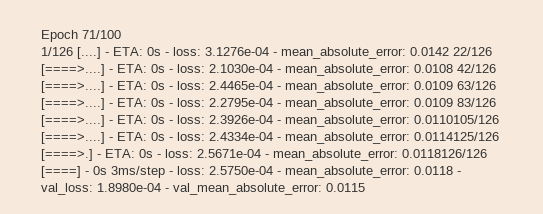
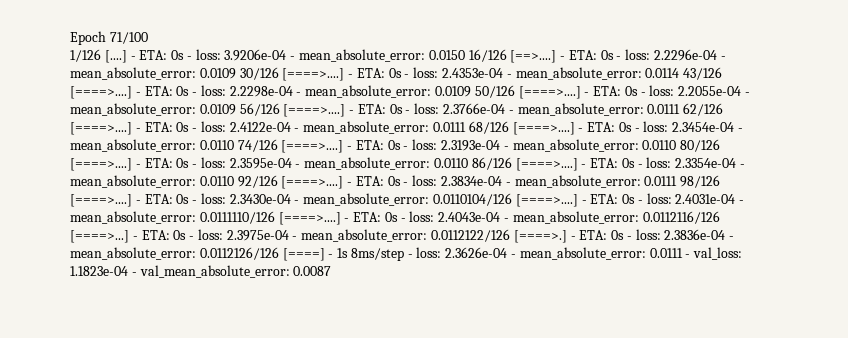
[205,47,492,59] [41,64,496,76] [41,81,496,93] [41,98,496,110] [41,115,499,127] [41,132,499,144] 3.1276e-04 - mean_absolute_error: 0.0142 22/126 [====>....] - ETA: 0s - loss: 2.1030e-04 - mean_absolute_error: 0.0108 42/126 [====>....] - ETA: 0s - loss: 2.4465e-04 - mean_absolute_error: 0.0109 63/126 [====>....] - ETA: 0s - loss: 2.2795e-04 - mean_absolute_error: 0.0109 83/126 [====>....] - ETA: 0s - loss: 2.3926e-04 - mean_absolute_error: 0.0110105/126 [====>....] - ETA: 0s - loss: 2.4334e-04 - mean_absolute_error: 0.0114125/126 -> [224,49,726,63] [70,67,723,81] [70,85,751,99] [70,103,724,117] [70,121,744,135] [70,139,721,153] [70,157,746,171] [70,175,721,189] [70,193,745,207] [70,211,720,225] [70,229,511,243] 3.9206e-04 - mean_absolute_error: 0.0150 16/126 [==>....] - ETA: 0s - loss: 2.2296e-04 - mean_absolute_error: 0.0109 30/126 [====>....] - ETA: 0s - loss: 2.4353e-04 - mean_absolute_error: 0.0114 43/126 [====>....] - ETA: 0s - loss: 2.2298e-04 - mean_absolute_error: 0.0109 50/126 [====>....] - ETA: 0s - loss: 2.2055e-04 - mean_absolute_error: 0.0109 56/126 [====>....] - ETA: 0s - loss: 2.3766e-04 - mean_absolute_error: 0.0111 62/126 [====>....] - ETA: 0s - loss: 2.4122e-04 - mean_absolute_error: 0.0111 68/126 [====>....] - ETA: 0s - loss: 2.3454e-04 - mean_absolute_error: 0.0110 74/126 [====>....] - ETA: 0s - loss: 2.3193e-04 - mean_absolute_error: 0.0110 80/126 [====>....] - ETA: 0s - loss: 2.3595e-04 - mean_absolute_error: 0.0110 86/126 [====>....] - ETA: 0s - loss: 2.3354e-04 - mean_absolute_error: 0.0110 92/126 [====>....] - ETA: 0s - loss: 2.3834e-04 - mean_absolute_error: 0.0111 98/126 [====>....] - ETA: 0s - loss: 2.3430e-04 - mean_absolute_error: 0.0110104/126 [====>....] - ETA: 0s - loss: 2.4031e-04 - mean_absolute_error: 0.0111110/126 [====>....] - ETA: 0s - loss: 2.4043e-04 - mean_absolute_error: 0.0112116/126 [====>...] - ETA: 0s - loss: 2.3975e-04 - mean_absolute_error: 0.0112122/126
[197,149,487,161] 2.5671e-04 - mean_absolute_error: 0.0118126/126 -> [664,229,735,240] [70,247,279,260] 2.3836e-04 - mean_absolute_error: 0.0112126/126
[93,166,453,178] 0s 3ms/step - loss: 2.5750e-04 - mean_absolute_error: 0.0118 -> [337,247,683,261] 1s 8ms/step - loss: 2.3626e-04 - mean_absolute_error: 0.0111
[97,183,161,192] 1.8980e-04 -> [70,266,128,276] 1.1823e-04
[326,183,365,192] 0.0115 -> [293,266,332,276] 0.0087

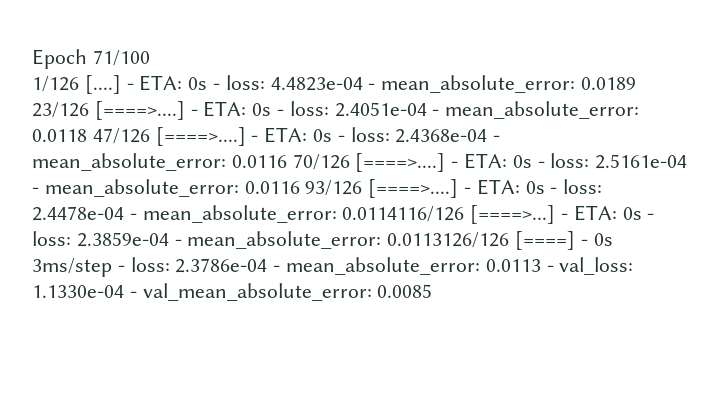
[224,49,726,63] [70,67,723,81] [70,85,751,99] [70,103,724,117] [70,121,744,135] [70,139,721,153] [70,157,746,171] [70,175,721,189] [70,193,745,207] [70,211,720,225] 3.9206e-04 - mean_absolute_error: 0.0150 16/126 [==>....] - ETA: 0s - loss: 2.2296e-04 - mean_absolute_error: 0.0109 30/126 [====>....] - ETA: 0s - loss: 2.4353e-04 - mean_absolute_error: 0.0114 43/126 [====>....] - ETA: 0s - loss: 2.2298e-04 - mean_absolute_error: 0.0109 50/126 [====>....] - ETA: 0s - loss: 2.2055e-04 - mean_absolute_error: 0.0109 56/126 [====>....] - ETA: 0s - loss: 2.3766e-04 - mean_absolute_error: 0.0111 62/126 [====>....] - ETA: 0s - loss: 2.4122e-04 - mean_absolute_error: 0.0111 68/126 [====>....] - ETA: 0s - loss: 2.3454e-04 - mean_absolute_error: 0.0110 74/126 [====>....] - ETA: 0s - loss: 2.3193e-04 - mean_absolute_error: 0.0110 80/126 [====>....] - ETA: 0s - loss: 2.3595e-04 - mean_absolute_error: 0.0110 86/126 [====>....] - ETA: 0s - loss: 2.3354e-04 - mean_absolute_error: 0.0110 92/126 [====>....] - ETA: 0s - loss: 2.3834e-04 - mean_absolute_error: 0.0111 98/126 [====>....] - ETA: 0s - loss: 2.3430e-04 - mean_absolute_error: 0.0110104/126 [====>....] - ETA: 0s - loss: 2.4031e-04 - mean_absolute_error: 0.0111110/126 [====>....] - ETA: 0s - loss: 2.4043e-04 - mean_absolute_error: 0.0112116/126 -> [270,75,637,93] [32,101,640,120] [32,127,501,146] [32,153,688,172] [32,179,603,198] [32,205,465,223] 4.4823e-04 - mean_absolute_error: 0.0189 23/126 [====>....] - ETA: 0s - loss: 2.4051e-04 - mean_absolute_error: 0.0118 47/126 [====>....] - ETA: 0s - loss: 2.4368e-04 - mean_absolute_error: 0.0116 70/126 [====>....] - ETA: 0s - loss: 2.5161e-04 - mean_absolute_error: 0.0116 93/126 [====>....] - ETA: 0s - loss: 2.4478e-04 - mean_absolute_error: 0.0114116/126
[226,229,735,243] [70,247,683,261] 2.3975e-04 - mean_absolute_error: 0.0112122/126 [====>.] - ETA: 0s - loss: 2.3836e-04 - mean_absolute_error: 0.0112126/126 [====] - 1s 8ms/step - loss: 2.3626e-04 - mean_absolute_error: 0.0111 -> [76,231,613,250] [32,257,541,277] 2.3859e-04 - mean_absolute_error: 0.0113126/126 [====] - 0s 3ms/step - loss: 2.3786e-04 - mean_absolute_error: 0.0113
[70,266,128,276] 1.1823e-04 -> [32,285,124,298] 1.1330e-04
[293,266,332,276] 0.0087 -> [377,284,433,298] 0.0085

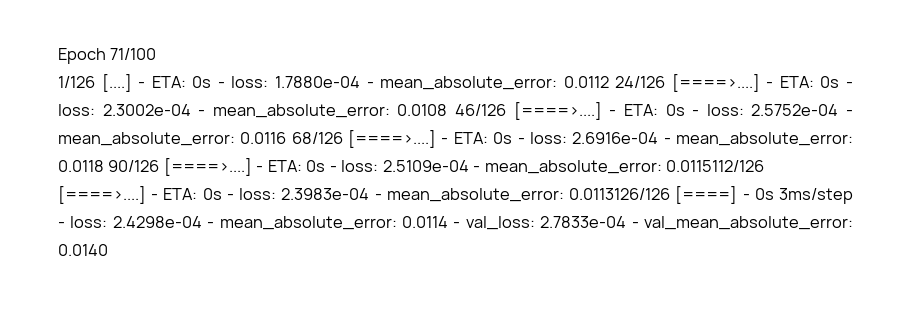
[270,75,637,93] [32,101,640,120] [32,127,501,146] [32,153,688,172] [32,179,603,198] [32,205,655,224] [32,231,169,247] 4.4823e-04 - mean_absolute_error: 0.0189 23/126 [====>....] - ETA: 0s - loss: 2.4051e-04 - mean_absolute_error: 0.0118 47/126 [====>....] - ETA: 0s - loss: 2.4368e-04 - mean_absolute_error: 0.0116 70/126 [====>....] - ETA: 0s - loss: 2.5161e-04 - mean_absolute_error: 0.0116 93/126 [====>....] - ETA: 0s - loss: 2.4478e-04 - mean_absolute_error: 0.0114116/126 [====>...] - ETA: 0s - loss: 2.3859e-04 -> [274,74,853,92] [58,102,854,120] [58,130,854,148] [58,158,765,176] [58,186,370,204] 1.7880e-04 - mean_absolute_error: 0.0112 24/126 [====>....] - ETA: 0s - loss: 2.3002e-04 - mean_absolute_error: 0.0108 46/126 [====>....] - ETA: 0s - loss: 2.5752e-04 - mean_absolute_error: 0.0116 68/126 [====>....] - ETA: 0s - loss: 2.6916e-04 - mean_absolute_error: 0.0118 90/126 [====>....] - ETA: 0s - loss: 2.5109e-04 - mean_absolute_error: 0.0115112/126 [====>....] - ETA: 0s - loss: 2.3983e-04
[175,257,541,275] 2.3786e-04 - mean_absolute_error: 0.0113 -> [112,216,448,230] 2.4298e-04 - mean_absolute_error: 0.0114
[32,285,124,298] 1.1330e-04 -> [540,216,627,228] 2.7833e-04
[377,284,433,298] 0.0085 -> [58,244,108,256] 0.0140

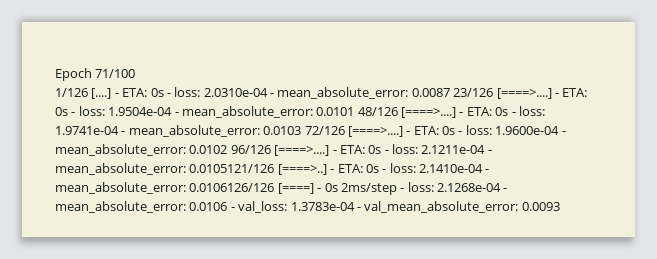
[274,74,853,92] [58,102,854,120] [58,130,854,148] [58,158,765,176] [58,186,671,204] 1.7880e-04 - mean_absolute_error: 0.0112 24/126 [====>....] - ETA: 0s - loss: 2.3002e-04 - mean_absolute_error: 0.0108 46/126 [====>....] - ETA: 0s - loss: 2.5752e-04 - mean_absolute_error: 0.0116 68/126 [====>....] - ETA: 0s - loss: 2.6916e-04 - mean_absolute_error: 0.0118 90/126 [====>....] - ETA: 0s - loss: 2.5109e-04 - mean_absolute_error: 0.0115112/126 [====>....] - ETA: 0s - loss: 2.3983e-04 - mean_absolute_error: 0.0113126/126 -> [203,87,588,99] [55,106,545,118] [55,125,566,137] [55,144,492,156] [55,163,490,175] [55,182,275,194] 2.0310e-04 - mean_absolute_error: 0.0087 23/126 [====>....] - ETA: 0s - loss: 1.9504e-04 - mean_absolute_error: 0.0101 48/126 [====>....] - ETA: 0s - loss: 1.9741e-04 - mean_absolute_error: 0.0103 72/126 [====>....] - ETA: 0s - loss: 1.9600e-04 - mean_absolute_error: 0.0102 96/126 [====>....] - ETA: 0s - loss: 2.1211e-04 - mean_absolute_error: 0.0105121/126 [====>..] - ETA: 0s - loss: 2.1410e-04 - mean_absolute_error: 0.0106126/126
[779,188,854,204] [58,216,448,230] 3ms/step - loss: 2.4298e-04 - mean_absolute_error: 0.0114 -> [340,182,508,195] [55,201,228,213] 2ms/step - loss: 2.1268e-04 - mean_absolute_error: 0.0106
[540,216,627,228] 2.7833e-04 -> [290,202,355,211] 1.3783e-04
[58,244,108,256] 0.0140 -> [521,202,560,211] 0.0093

